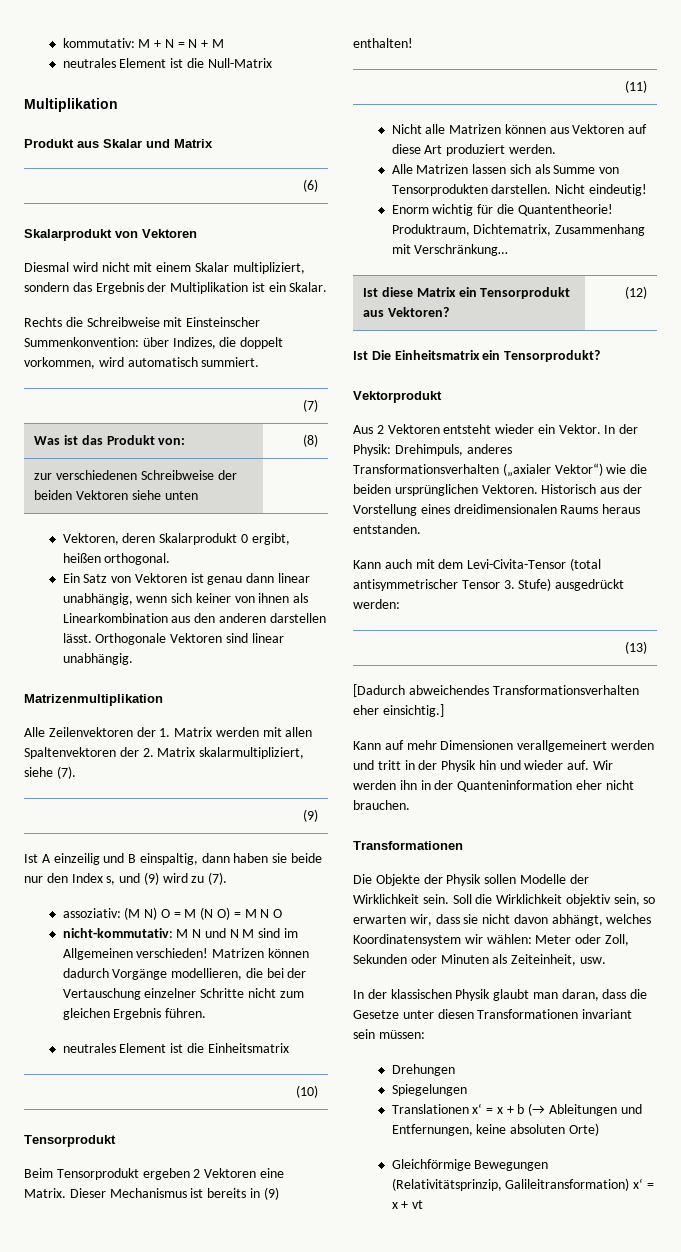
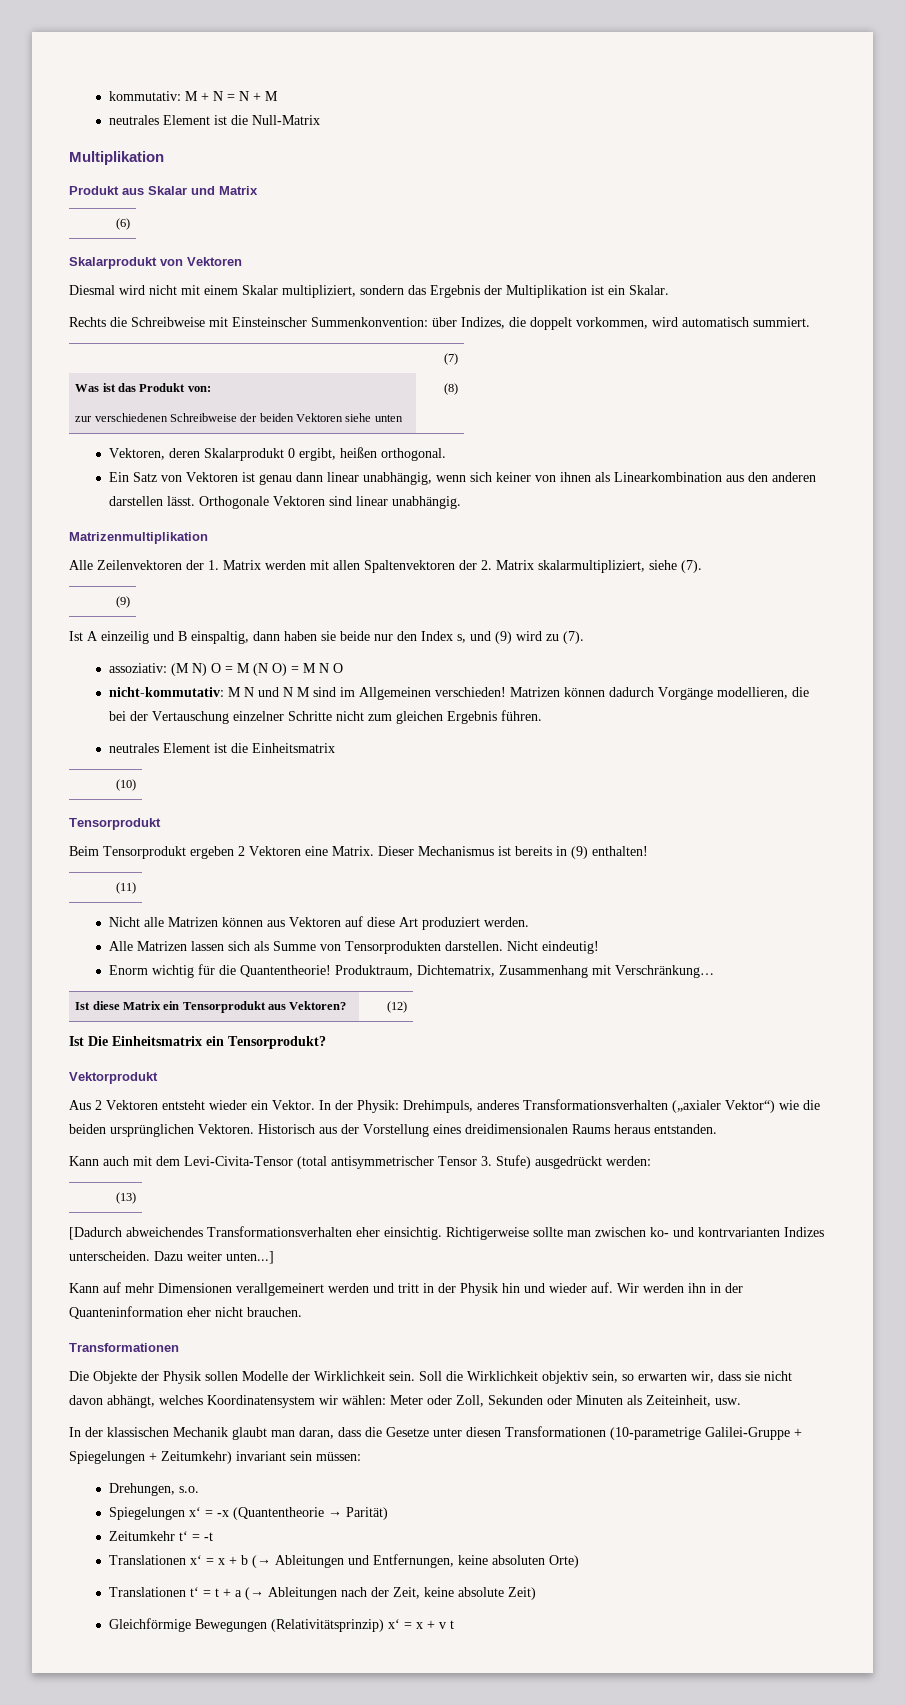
[382,704,444,717] einsichtig.] -> [384,1227,824,1240] [69,1251,274,1264] einsichtig. Richtigerweise sollte man zwischen ko- und kontrvarianten Indizes unterscheiden. Dazu weiter unten...]
[455,989,491,1001] Physik -> [173,1427,228,1437] Mechanik
(579, 1014) none -> [610,1427,802,1440] [69,1451,232,1464] (10-parametrige Galilei-Gruppe + Spiegelungen + Zeitumkehr)
[391,1064,455,1076] [391,1084,467,1096] Drehungen // Spiegelungen -> [108,1483,199,1496] [108,1507,388,1520] [108,1531,213,1541] Drehungen, s.o. // Spiegelungen x‘ = -x (Quantentheorie → Parität) // Zeitumkehr t‘ = -t
(599, 1129) none -> [108,1587,536,1600] // Translationen t‘ = t + a (→ Ableitungen nach der Zeit, keine absolute Zeit)
[391,1178,654,1191] [391,1200,424,1209] (Relativitätsprinzip, Galileitransformation) x‘ = x + vt -> [270,1619,454,1632] (Relativitätsprinzip) x‘ = x + v t

